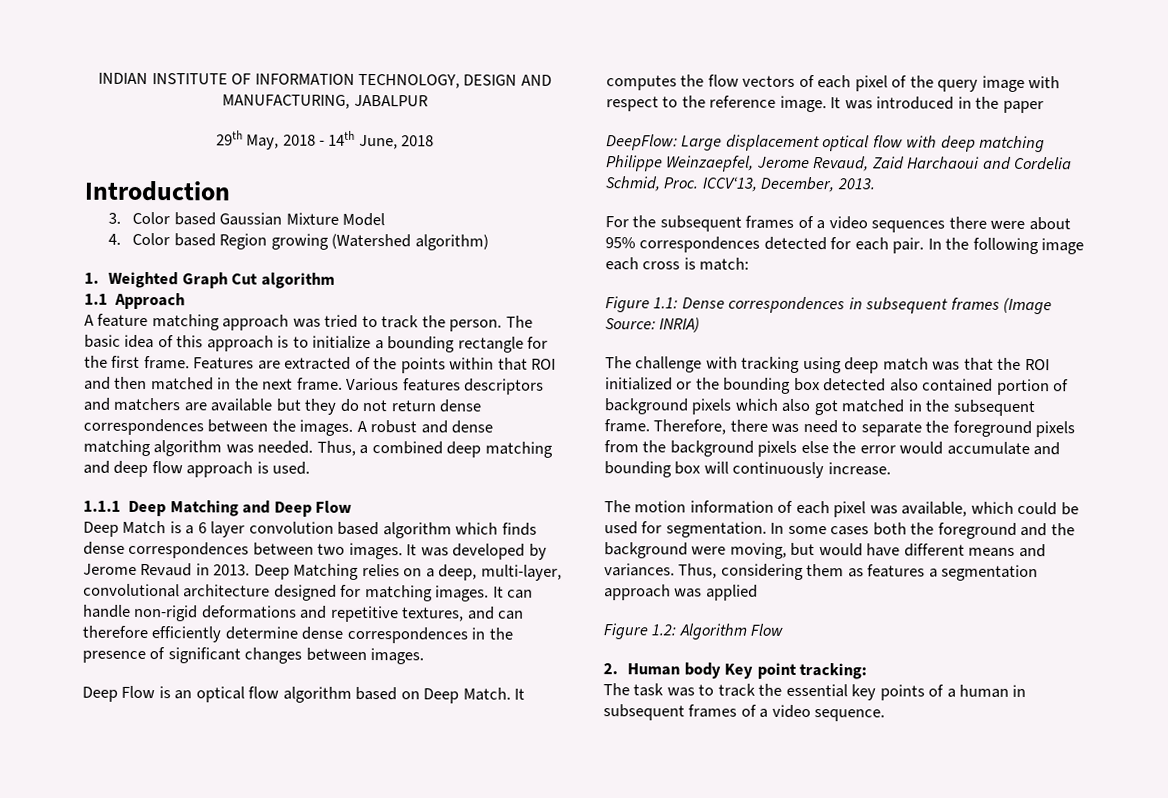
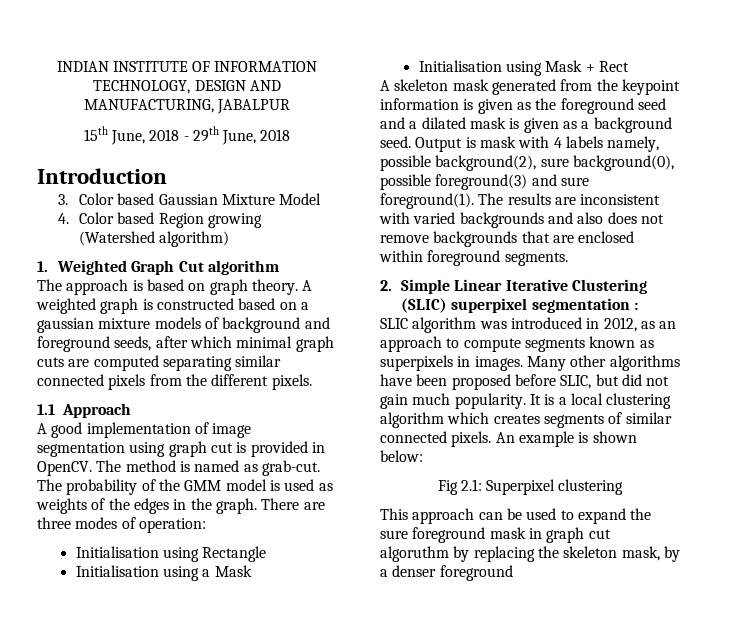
[215,130,280,150] 29th May, -> [83,126,145,145] 15th June,
[328,130,356,146] 14th -> [192,126,219,142] 29th
[84,292,186,310] [84,313,533,332] [84,334,549,353] [84,355,557,374] [84,376,545,395] [83,397,482,415] [83,418,494,436] [83,439,553,458] [83,460,311,478] [83,500,353,517] [83,520,537,539] [83,541,547,560] [83,562,562,581] [83,583,534,602] [83,604,525,623] [82,625,513,644] [82,647,425,665] [82,685,526,704] [606,74,1061,92] [606,95,1044,114] [606,134,1046,153] [606,155,1073,172] [605,176,876,193] [605,215,1071,233] [605,236,1085,255] [605,257,750,271] [605,296,1053,315] [605,317,701,333] [605,356,1050,374] [605,377,1070,396] [604,398,1035,417] [604,419,1076,438] [604,440,1061,457] [604,461,891,479] [604,500,1079,518] [604,521,1075,539] [604,542,1046,559] [604,563,1039,582] [604,584,758,601] [603,623,784,640] [603,662,868,680] [603,683,1027,701] [603,704,886,722] 1.1 Approach // A feature matching approach was tried to track the person. The basic idea of this approach is to initialize a bounding rectangle for the first frame. Features are extracted of the points within that ROI and then matched in the next frame. Various features descriptors and matchers are available but they do not return dense correspondences between the images. A robust and dense matching algorithm was needed. Thus, a combined deep matching and deep flow approach is used. // 1.1.1 Deep Matching and Deep Flow // Deep Match is a 6 layer convolution based algorithm which finds dense correspondences between two images. It was developed by Jerome Revaud in 2013. Deep Matching relies on a deep, multi-layer, convolutional architecture designed for matching images. It can handle non-rigid deformations and repetitive textures, and can therefore efficiently determine dense correspondences in the presence of significant changes between images. // Deep Flow is an optical flow algorithm based on Deep Match. It computes the flow vectors of each pixel of the query image with respect to the reference image. It was introduced in the paper // DeepFlow: Large displacement optical flow with deep matching Philippe Weinzaepfel, Jerome Revaud, Zaid Harchaoui and Cordelia Schmid, Proc. ICCV‘13, December, 2013. // For the subsequent frames of a video sequences there were about 95% correspondences detected for each pair. In the following image each cross is match: // Figure 1.1: Dense correspondences in subsequent frames (Image Source: INRIA) // The challenge with tracking using deep match was that the ROI initialized or the bounding box detected also contained portion of background pixels which also got matched in the subsequent frame. Therefore, there was need to separate the foreground pixels from the background pixels else the error would accumulate and bounding box will continuously increase. // The motion information of each pixel was available, which could be used for segmentation. In some cases both the foreground and the background were moving, but would have different means and variances. Thus, considering them as features a segmentation approach was applied // Figure 1.2: Algorithm Flow // 2. Human body Key point tracking: // The task was to track the essential key points of a human in subsequent frames of a video sequence. -> [37,279,313,295] [36,298,309,314] [37,317,330,333] [37,336,334,352] [37,355,282,371] [37,374,312,390] [37,403,131,418] [37,422,252,438] [37,441,325,457] [37,460,320,476] [37,479,333,495] [36,498,325,514] [37,517,206,533] [75,546,267,562] [75,565,252,581] [418,60,629,76] [380,79,680,95] [380,98,666,114] [380,117,672,133] [380,136,660,152] [380,155,674,171] [380,174,589,190] [380,193,661,209] [379,212,664,228] [380,231,635,247] [379,250,568,266] [380,279,647,294] [401,298,638,313] [380,317,677,333] [380,336,654,352] [380,355,680,371] [380,374,670,390] [380,393,672,409] [380,412,672,428] [380,431,637,447] [380,450,423,462] [437,479,624,495] [380,508,652,524] [380,527,611,543] [380,546,680,562] [380,565,513,581] The approach is based on graph theory. A weighted graph is constructed based on a gaussian mixture models of background and foreground seeds, after which minimal graph cuts are computed separating similar connected pixels from the different pixels. // 1.1 Approach // A good implementation of image segmentation using graph cut is provided in OpenCV. The method is named as grab-cut. The probability of the GMM model is used as weights of the edges in the graph. There are three modes of operation: // Initialisation using Rectangle // Initialisation using a Mask // Initialisation using Mask + Rect // A skeleton mask generated from the keypoint information is given as the foreground seed and a dilated mask is given as a background seed. Output is mask with 4 labels namely, possible background(2), sure background(0), possible foreground(3) and sure foreground(1). The results are inconsistent with varied backgrounds and also does not remove backgrounds that are enclosed within foreground segments. // 2. Simple Linear Iterative Clustering (SLIC) superpixel segmentation : // SLIC algorithm was introduced in 2012, as an approach to compute segments known as superpixels in images. Many other algorithms have been proposed before SLIC, but did not gain much popularity. It is a local clustering algorithm which creates segments of similar connected pixels. An example is shown below: // Fig 2.1: Superpixel clustering // This approach can be used to expand the sure foreground mask in graph cut algoruthm by replacing the skeleton mask, by a denser foreground

